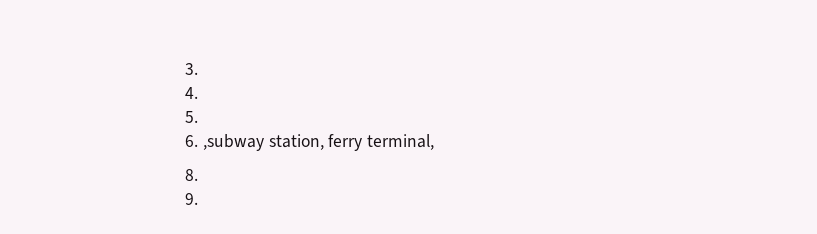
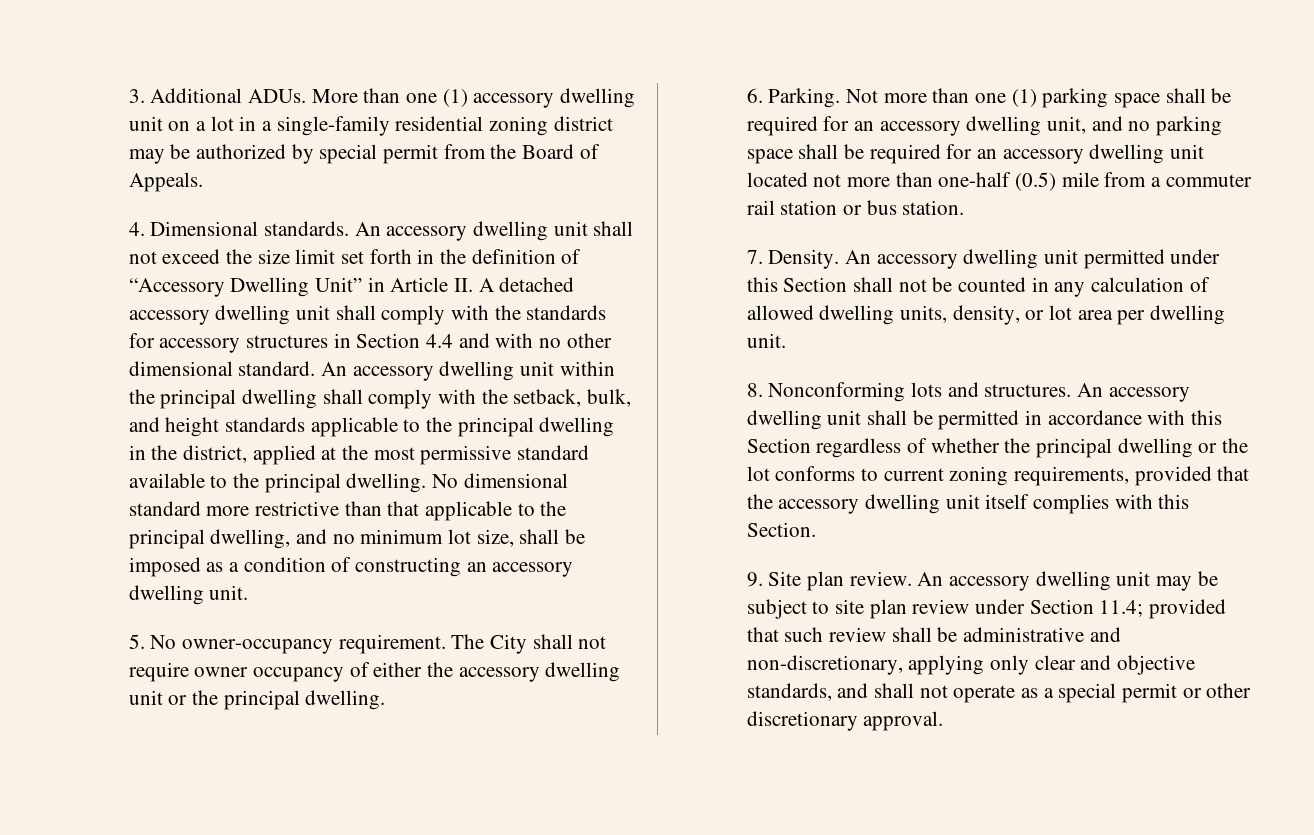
[185,87,199,99] [185,111,199,123] [185,134,435,151] [185,169,199,181] [185,193,199,205] // 4. // 5. // 6. ,subway station, ferry terminal, // 8. // 9. -> [150,88,636,108] [128,116,613,136] [128,144,600,164] [128,172,203,192] [128,221,634,241] [128,249,582,264] [128,277,575,297] [128,305,607,325] [128,333,612,353] [128,361,615,381] [128,389,632,409] [128,417,615,437] [128,445,590,465] [128,473,568,493] [128,501,567,521] [128,529,586,549] [128,557,574,577] [128,585,249,605] [128,634,607,654] [128,662,621,682] [128,690,386,710] [746,88,1232,108] [746,116,1223,136] [746,144,1205,164] [746,172,1252,191] [746,200,965,215] [746,249,1221,269] [746,277,1210,297] [746,305,1226,325] [746,333,786,348] [746,382,1190,402] [746,410,1223,430] [746,438,1249,458] [746,466,1250,486] [746,494,1190,514] [746,522,816,537] [746,571,1218,591] [746,599,1227,619] [746,627,1121,642] [746,655,1196,675] [746,683,1252,703] [746,711,944,731] Additional ADUs. More than one (1) accessory dwelling unit on a lot in a single-family residential zoning district may be authorized by special permit from the Board of Appeals. // 4. Dimensional standards. An accessory dwelling unit shall not exceed the size limit set forth in the definition of “Accessory Dwelling Unit” in Article II. A detached accessory dwelling unit shall comply with the standards for accessory structures in Section 4.4 and with no other dimensional standard. An accessory dwelling unit within the principal dwelling shall comply with the setback, bulk, and height standards applicable to the principal dwelling in the district, applied at the most permissive standard available to the principal dwelling. No dimensional standard more restrictive than that applicable to the principal dwelling, and no minimum lot size, shall be imposed as a condition of constructing an accessory dwelling unit. // 5. No owner-occupancy requirement. The City shall not require owner occupancy of either the accessory dwelling unit or the principal dwelling. // 6. Parking. Not more than one (1) parking space shall be required for an accessory dwelling unit, and no parking space shall be required for an accessory dwelling unit located not more than one-half (0.5) mile from a commuter rail station or bus station. // 7. Density. An accessory dwelling unit permitted under this Section shall not be counted in any calculation of allowed dwelling units, density, or lot area per dwelling unit. // 8. Nonconforming lots and structures. An accessory dwelling unit shall be permitted in accordance with this Section regardless of whether the principal dwelling or the lot conforms to current zoning requirements, provided that the accessory dwelling unit itself complies with this Section. // 9. Site plan review. An accessory dwelling unit may be subject to site plan review under Section 11.4; provided that such review shall be administrative and non-discretionary, applying only clear and objective standards, and shall not operate as a special permit or other discretionary approval.

